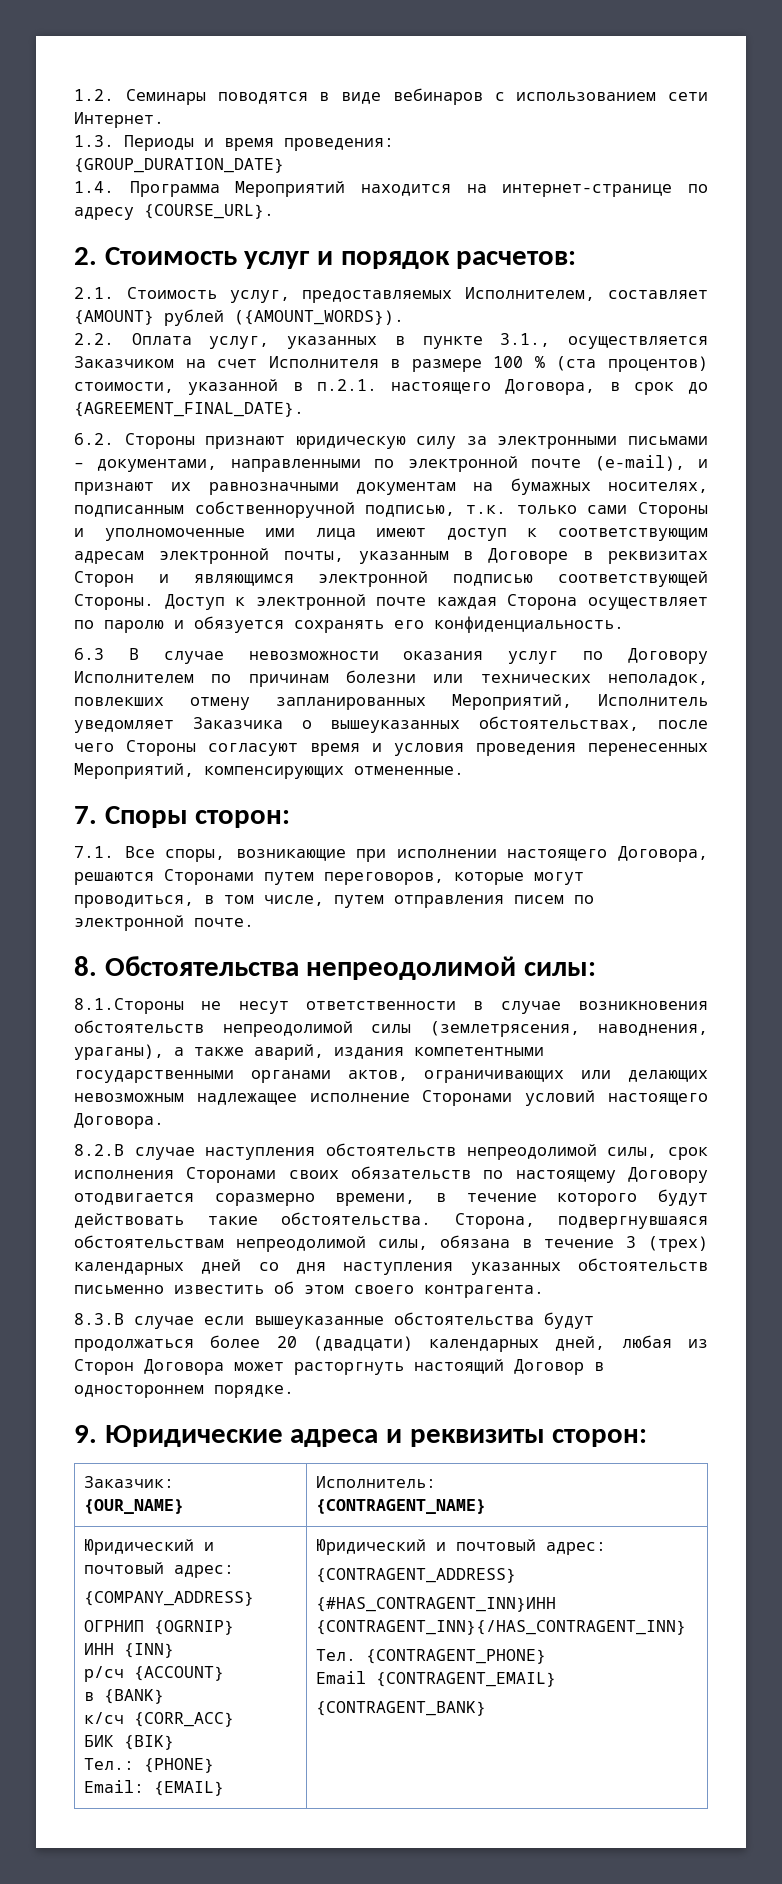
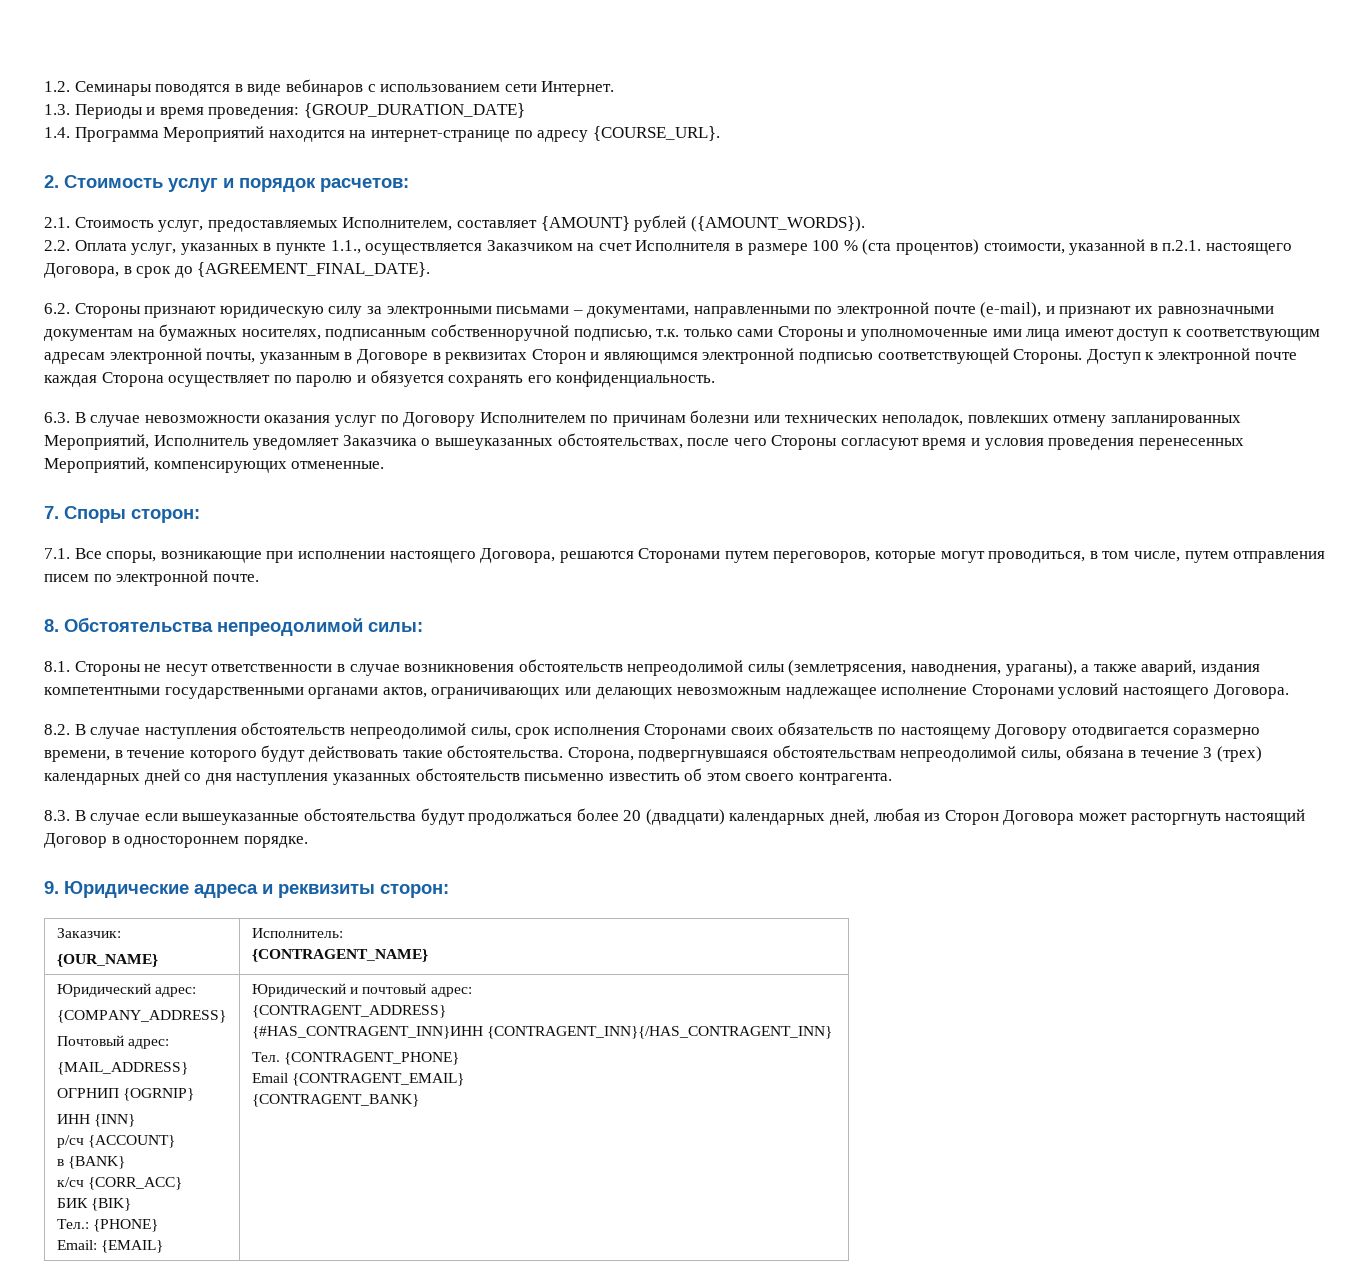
(394, 144) // -> (300, 113) none
[500,333,551,347] 3.1., -> [330,240,361,254] 1.1.,
[74,648,104,660] 6.3 -> [44,412,70,423] 6.3.
[74,998,184,1014] 8.1.Стороны -> [44,661,141,676] 8.1. Стороны
[74,1144,124,1156] 8.2.В -> [44,724,86,735] 8.2. В
[74,1313,124,1325] 8.3.В -> [44,810,86,821] 8.3. В
[204,1542,215,1551] [84,1562,165,1574] и почтовый -> (151, 990) none
(255, 1598) none -> [56,1035,170,1049] [56,1062,188,1075] // Почтовый адрес: // {MAIL_ADDRESS}

